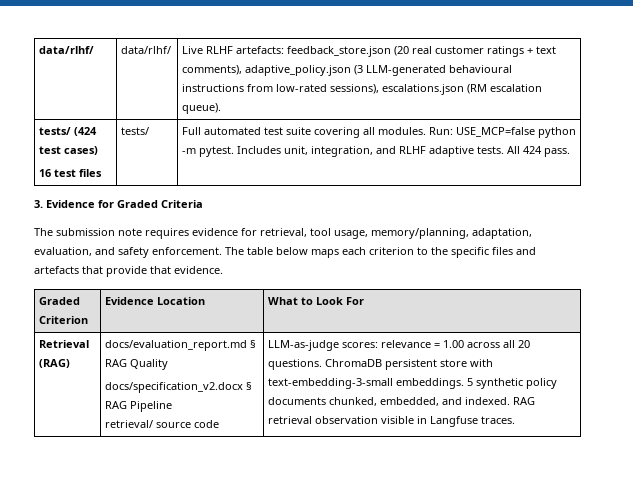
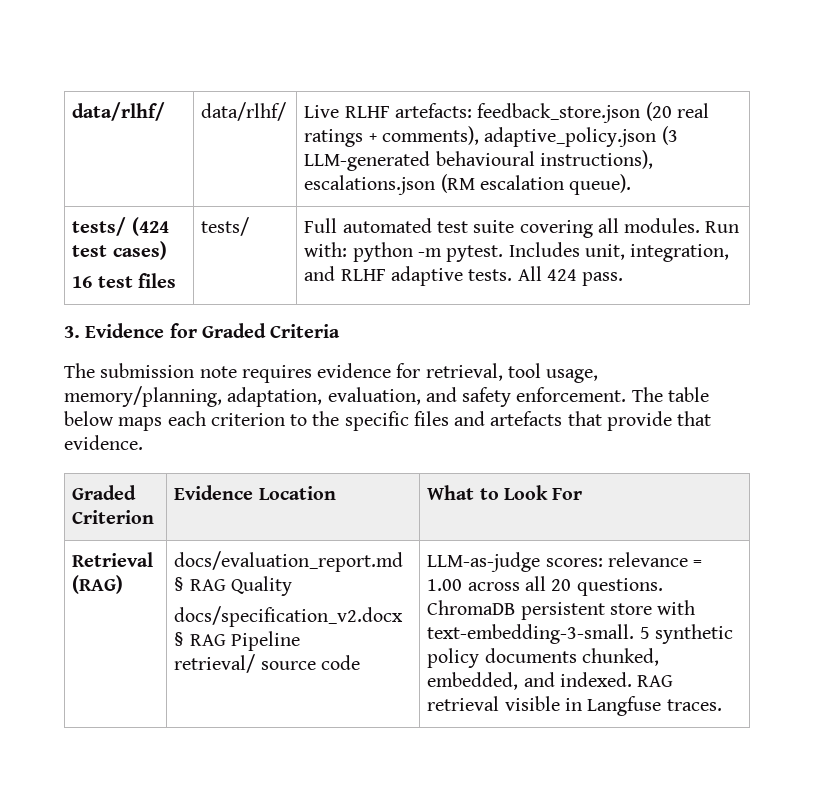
[434,46,484,54] customer -> (709, 110) none
[535,46,556,54] text -> (377, 137) none
[181,84,379,94] instructions from low-rated sessions), -> [539,150,653,169] instructions),
[428,127,535,137] Run: USE_MCP=false -> [705,221,740,233] [304,242,348,257] Run with:
[267,378,464,389] text-embedding-3-small embeddings. -> [427,624,635,644] text-embedding-3-small.
[314,416,378,424] observation -> (500, 703) none

